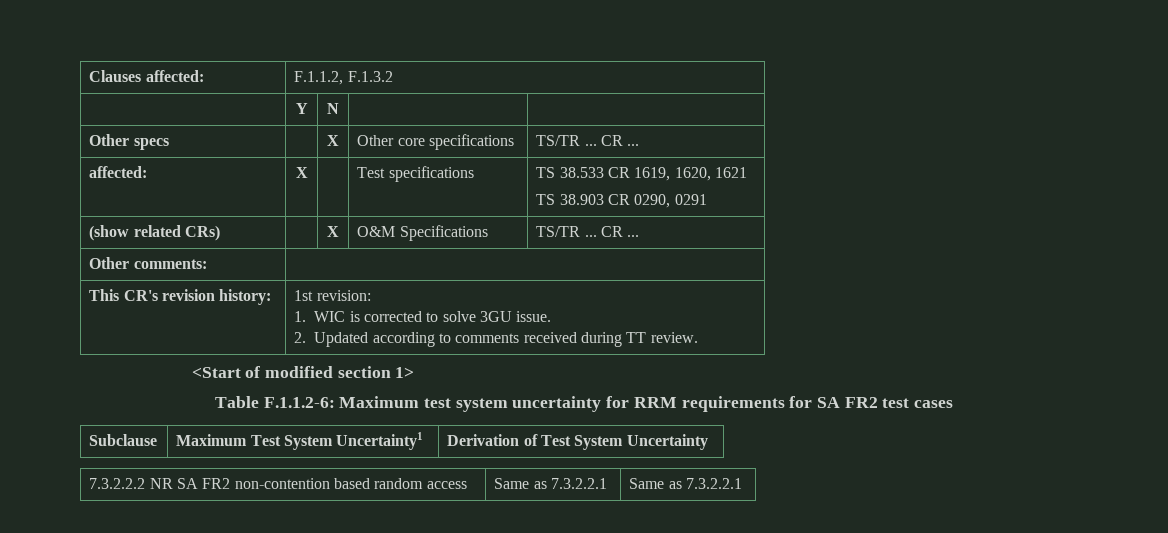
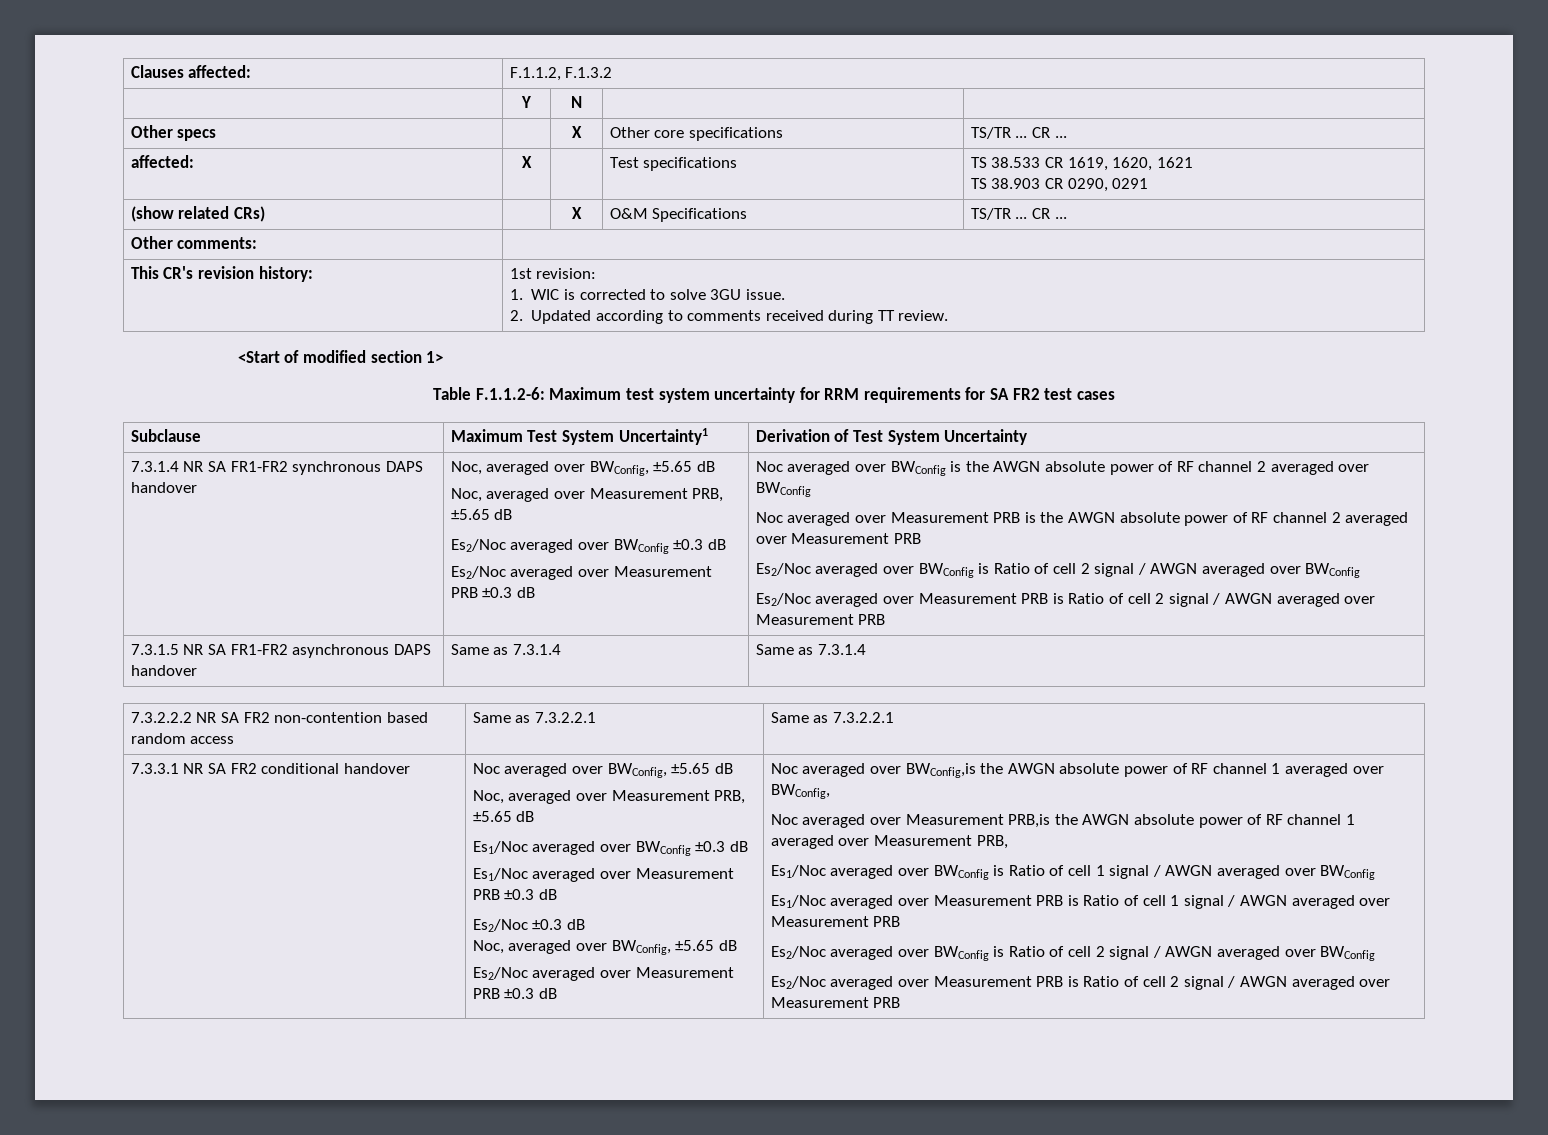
(708, 442) none -> [130,461,423,475] [130,482,197,493] [450,461,715,476] [450,488,724,502] [450,509,513,520] [450,539,726,554] [450,566,712,580] [450,587,536,598] [755,461,1370,476] [755,482,811,497] [755,512,1409,526] [755,533,922,544] [755,563,1361,578] [755,593,1376,607] [755,614,886,625] [130,644,431,658] [130,665,197,676] [450,644,562,655] [755,644,867,655] // 7.3.1.4 NR SA FR1-FR2 synchronous DAPS handover | Noc, averaged over BWConfig, ±5.65 dB // Noc, averaged over Measurement PRB, ±5.65 dB // Es2/Noc averaged over BWConfig ±0.3 dB // Es2/Noc averaged over Measurement PRB ±0.3 dB | Noc averaged over BWConfig is the AWGN absolute power of RF channel 2 averaged over BWConfig // Noc averaged over Measurement PRB is the AWGN absolute power of RF channel 2 averaged over Measurement PRB // Es2/Noc averaged over BWConfig is Ratio of cell 2 signal / AWGN averaged over BWConfig // Es2/Noc averaged over Measurement PRB is Ratio of cell 2 signal / AWGN averaged over Measurement PRB // 7.3.1.5 NR SA FR1-FR2 asynchronous DAPS handover | Same as 7.3.1.4 | Same as 7.3.1.4
(742, 483) none -> [130,763,410,774] [472,763,733,778] [472,790,746,804] [472,811,535,822] [472,841,748,856] [472,868,734,882] [472,889,558,900] [472,919,586,932] [472,940,737,955] [472,967,734,981] [472,988,558,999] [770,763,1384,778] [770,784,830,799] [770,814,1355,828] [770,835,1008,849] [770,865,1376,880] [770,895,1391,909] [770,916,901,927] [770,946,1376,961] [770,976,1391,990] [770,997,901,1008] // 7.3.3.1 NR SA FR2 conditional handover | Noc averaged over BWConfig, ±5.65 dB // Noc, averaged over Measurement PRB, ±5.65 dB // Es1/Noc averaged over BWConfig ±0.3 dB // Es1/Noc averaged over Measurement PRB ±0.3 dB // Es2/Noc ±0.3 dB // Noc, averaged over BWConfig, ±5.65 dB // Es2/Noc averaged over Measurement PRB ±0.3 dB | Noc averaged over BWConfig,is the AWGN absolute power of RF channel 1 averaged over BWConfig, // Noc averaged over Measurement PRB,is the AWGN absolute power of RF channel 1 averaged over Measurement PRB, // Es1/Noc averaged over BWConfig is Ratio of cell 1 signal / AWGN averaged over BWConfig // Es1/Noc averaged over Measurement PRB is Ratio of cell 1 signal / AWGN averaged over Measurement PRB // Es2/Noc averaged over BWConfig is Ratio of cell 2 signal / AWGN averaged over BWConfig // Es2/Noc averaged over Measurement PRB is Ratio of cell 2 signal / AWGN averaged over Measurement PRB

